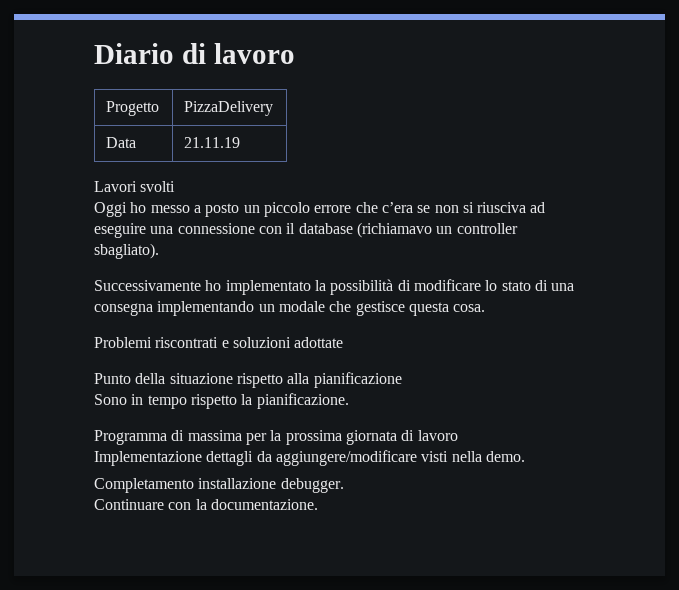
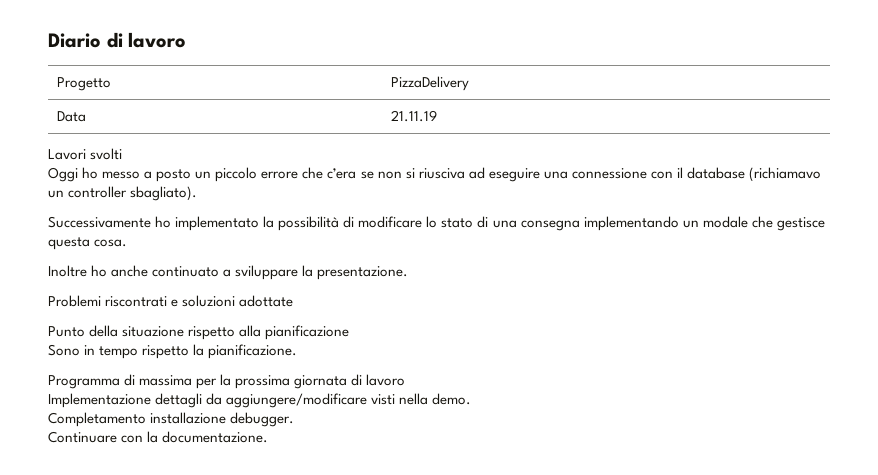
(486, 308) none -> [48,265,409,280] // Inoltre ho anche continuato a sviluppare la presentazione.

